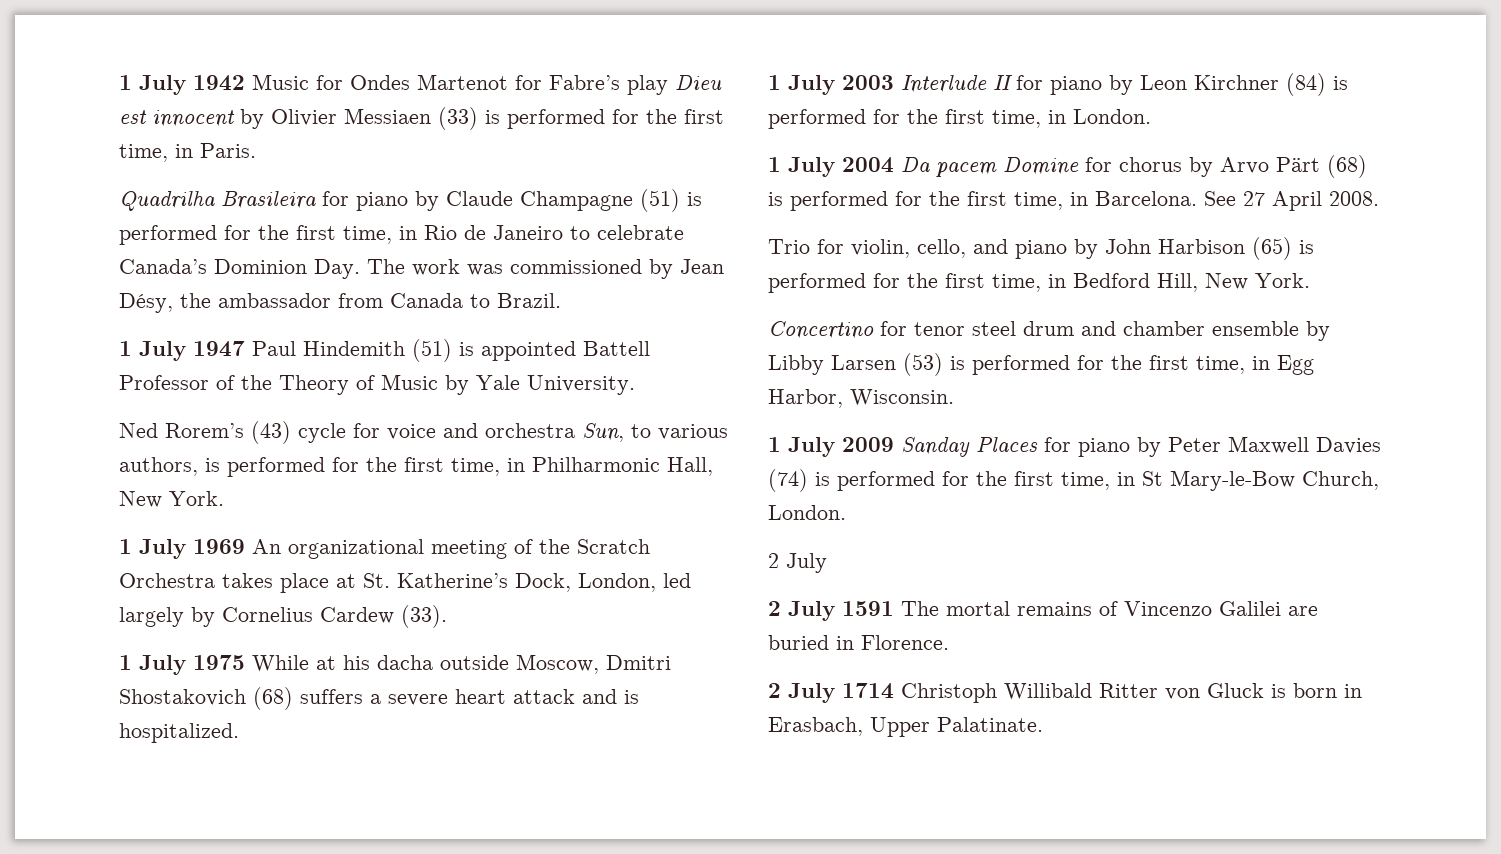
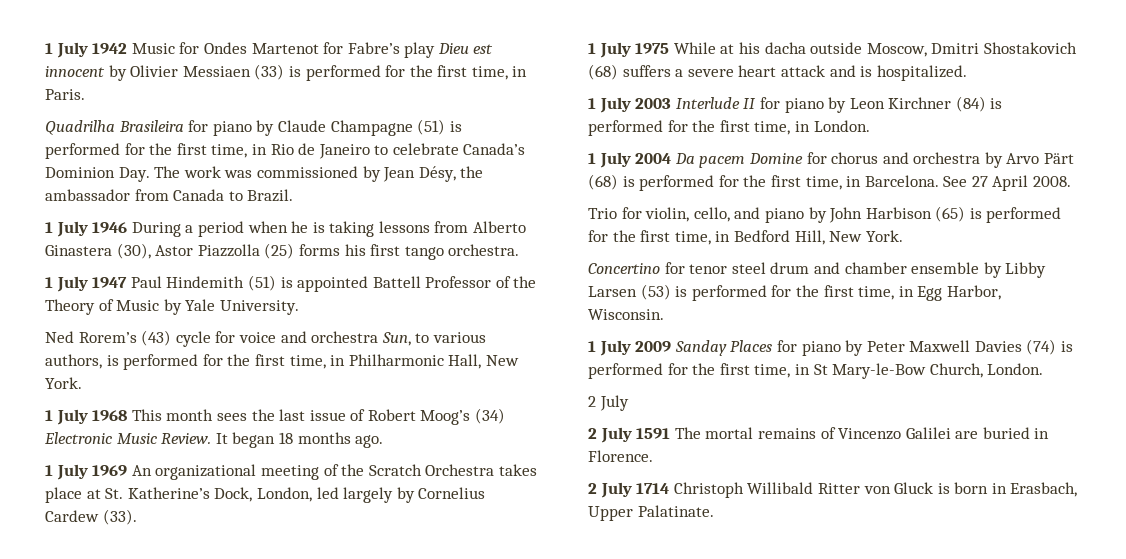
(561, 300) none -> [45,221,527,237] [45,243,520,260] // 1 July 1946 During a period when he is taking lessons from Alberto Ginastera (30), Astor Piazzolla (25) forms his first tango orchestra.
(224, 498) none -> [45,408,506,425] [44,432,384,448] // 1 July 1968 This month sees the last issue of Robert Moog’s (34) Electronic Music Review. It began 18 months ago.
(1182, 164) none -> [882,152,981,164] and orchestra

